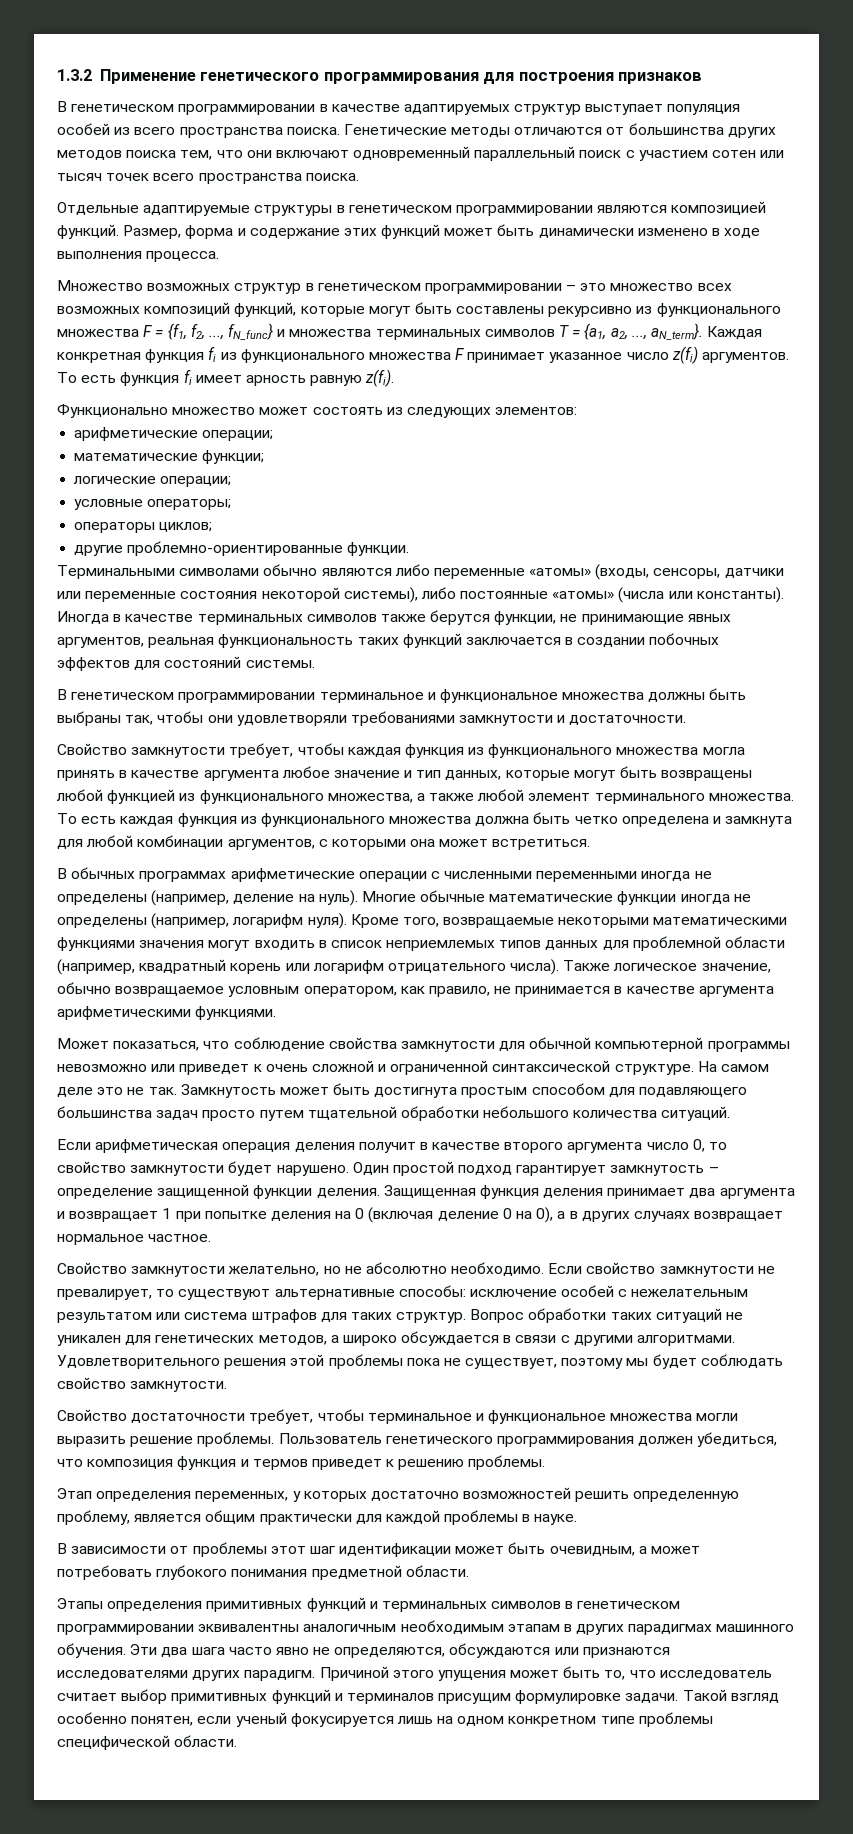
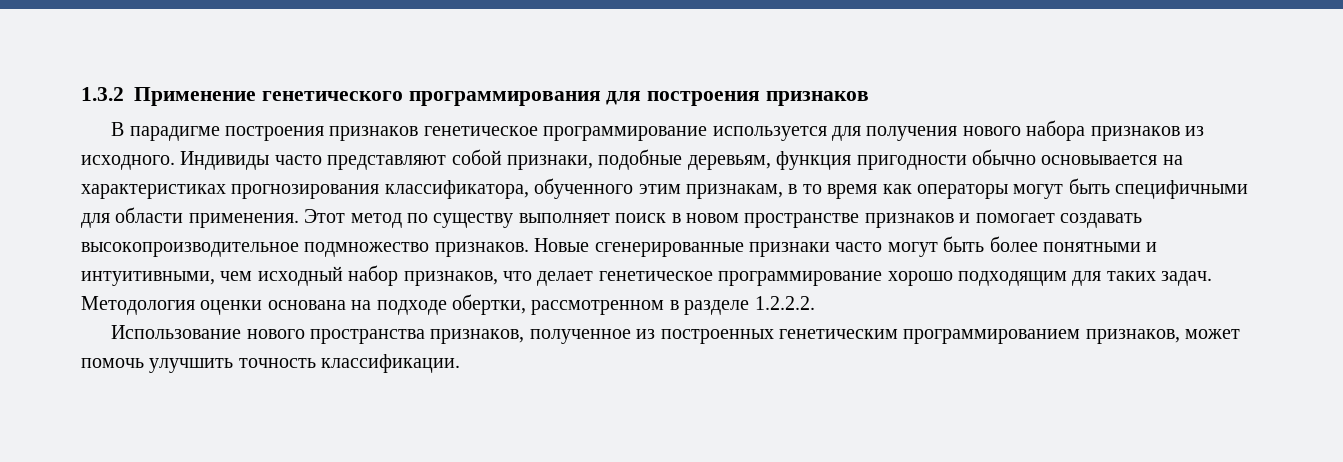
[71,104,741,115] [57,123,776,138] [57,146,785,161] [57,173,359,184] [57,201,767,216] [57,224,761,239] [57,251,220,262] [57,280,732,294] [57,302,781,317] [57,323,763,340] [57,346,790,364] [57,369,395,387] [57,404,578,418] [74,427,274,441] [74,450,265,464] [73,476,232,487] [74,499,232,510] [74,522,213,533] [74,541,410,556] [57,564,784,580] [57,587,784,603] [57,610,731,625] [57,633,720,648] [57,656,315,671] [57,688,747,703] [57,711,687,726] [57,743,745,758] [57,766,753,781] [56,789,794,804] [57,812,793,827] [57,835,591,850] [57,867,712,882] [57,890,751,906] [57,913,788,929] [57,936,786,951] [57,959,771,975] [57,982,774,997] [57,1006,277,1020] [57,1037,790,1052] [57,1060,770,1075] [57,1083,748,1098] [57,1106,731,1121] [57,1139,728,1153] [57,1161,719,1176] [57,1184,795,1199] [57,1207,784,1223] [57,1234,212,1245] [57,1262,775,1277] [57,1285,749,1300] [57,1308,744,1323] [57,1331,736,1346] [57,1354,783,1369] [57,1377,228,1392] [57,1409,739,1424] [57,1432,778,1447] [57,1455,546,1470] [57,1487,740,1502] [57,1510,578,1525] [57,1542,701,1557] [57,1565,469,1580] [57,1597,681,1612] [57,1620,795,1635] [57,1643,670,1658] [57,1666,772,1681] [57,1689,779,1704] [57,1712,713,1727] [57,1735,238,1750] генетическом программировании в качестве адаптируемых структур выступает популяция особей из всего пространства поиска. Генетические методы отличаются от большинства других методов поиска тем, что они включают одновременный параллельный поиск с участием сотен или тысяч точек всего пространства поиска. // Отдельные адаптируемые структуры в генетическом программировании являются композицией функций. Размер, форма и содержание этих функций может быть динамически изменено в ходе выполнения процесса. // Множество возможных структур в генетическом программировании – это множество всех возможных композиций функций, которые могут быть составлены рекурсивно из функционального множества F = {f1, f2, ..., fN_func} и множества терминальных символов T = {a1, a2, ..., aN_term}. Каждая конкретная функция fi из функционального множества F принимает указанное число z(fi) аргументов. То есть функция fi имеет арность равную z(fi). // Функционально множество может состоять из следующих элементов: // арифметические операции; // математические функции; // логические операции; // условные операторы; // операторы циклов; // другие проблемно-ориентированные функции. // Терминальными символами обычно являются либо переменные «атомы» (входы, сенсоры, датчики или переменные состояния некоторой системы), либо постоянные «атомы» (числа или константы). Иногда в качестве терминальных символов также берутся функции, не принимающие явных аргументов, реальная функциональность таких функций заключается в создании побочных эффектов для состояний системы. // В генетическом программировании терминальное и функциональное множества должны быть выбраны так, чтобы они удовлетворяли требованиями замкнутости и достаточности. // Свойство замкнутости требует, чтобы каждая функция из функционального множества могла принять в качестве аргумента любое значение и тип данных, которые могут быть возвращены любой функцией из функционального множества, а также любой элемент терминального множества. То есть каждая функция из функционального множества должна быть четко определена и замкнута для любой комбинации аргументов, с которыми она может встретиться. // В обычных программах арифметические операции с численными переменными иногда не определены (например, деление на нуль). Многие обычные математические функции иногда не определены (например, логарифм нуля). Кроме того, возвращаемые некоторыми математическими функциями значения могут входить в список неприемлемых типов данных для проблемной области (например, квадратный корень или логарифм отрицательного числа). Также логическое значение, обычно возвращаемое условным оператором, как правило, не принимается в качестве аргумента арифметическими функциями. // Может показаться, что соблюдение свойства замкнутости для обычной компьютерной программы невозможно или приведет к очень сложной и ограниченной синтаксической структуре. На самом деле это не так. Замкнутость может быть достигнута простым способом для подавляющего большинства задач просто путем тщательной обработки небольшого количества ситуаций. // Если арифметическая операция деления получит в качестве второго аргумента число 0, то свойство замкнутости будет нарушено. Один простой подход гарантирует замкнутость – определение защищенной функции деления. Защищенная функция деления принимает два аргумента и возвращает 1 при попытке деления на 0 (включая деление 0 на 0), а в других случаях возвращает нормальное частное. // Свойство замкнутости желательно, но не абсолютно необходимо. Если свойство замкнутости не превалирует, то существуют альтернативные способы: исключение особей с нежелательным результатом или система штрафов для таких структур. Вопрос обработки таких ситуаций не уникален для генетических методов, а широко обсуждается в связи с другими алгоритмами. Удовлетворительного решения этой проблемы пока не существует, поэтому мы будет соблюдать свойство замкнутости. // Свойство достаточности требует, чтобы терминальное и функциональное множества могли выразить решение проблемы. Пользователь генетического программирования должен убедиться, что композиция функция и термов приведет к решению проблемы. // Этап определения переменных, у которых достаточно возможностей решить определенную проблему, является общим практически для каждой проблемы в науке. // В зависимости от проблемы этот шаг идентификации может быть очевидным, а может потребовать глубокого понимания предметной области. // Этапы определения примитивных функций и терминальных символов в генетическом программировании эквивалентны аналогичным необходимым этапам в других парадигмах машинного обучения. Эти два шага часто явно не определяются, обсуждаются или признаются исследователями других парадигм. Причиной этого упущения может быть то, что исследователь считает выбор примитивных функций и терминалов присущим формулировке задачи. Такой взгляд особенно понятен, если ученый фокусируется лишь на одном конкретном типе проблемы специфической области. -> [129,120,1204,141] [81,149,1183,170] [81,178,1249,199] [81,207,1142,228] [81,236,1158,257] [81,265,1213,286] [81,294,815,315] [111,325,1241,344] [81,354,461,373] парадигме построения признаков генетическое программирование используется для получения нового набора признаков из исходного. Индивиды часто представляют собой признаки, подобные деревьям, функция пригодности обычно основывается на характеристиках прогнозирования классификатора, обученного этим признакам, в то время как операторы могут быть специфичными для области применения. Этот метод по существу выполняет поиск в новом пространстве признаков и помогает создавать высокопроизводительное подмножество признаков. Новые сгенерированные признаки часто могут быть более понятными и интуитивными, чем исходный набор признаков, что делает генетическое программирование хорошо подходящим для таких задач. Методология оценки основана на подходе обертки, рассмотренном в разделе 1.2.2.2. // Использование нового пространства признаков, полученное из построенных генетическим программированием признаков, может помочь улучшить точность классификации.

